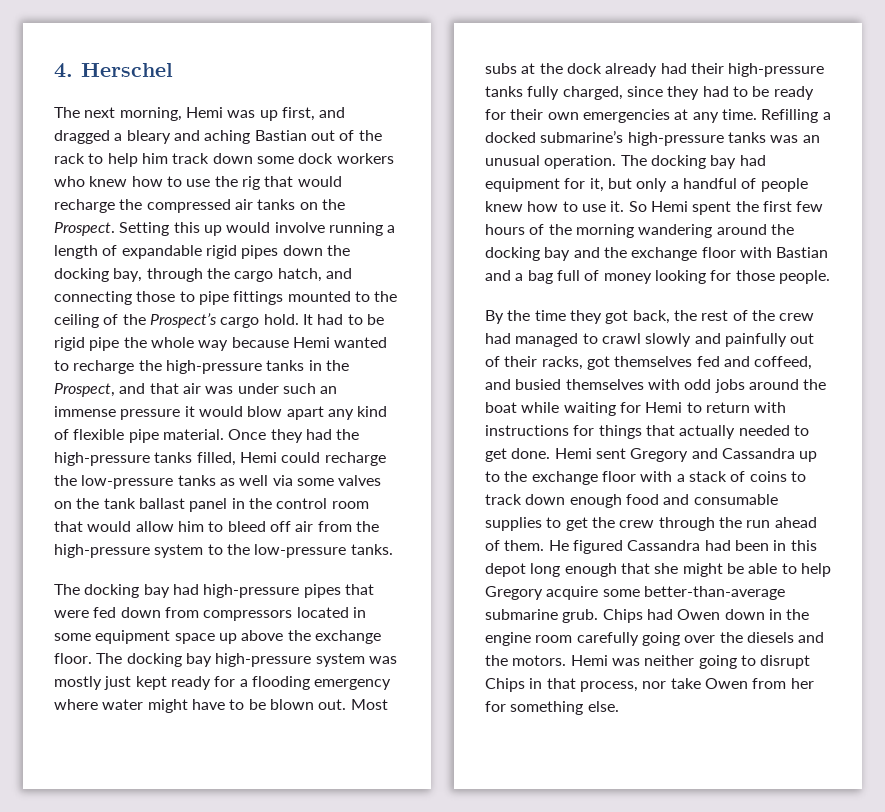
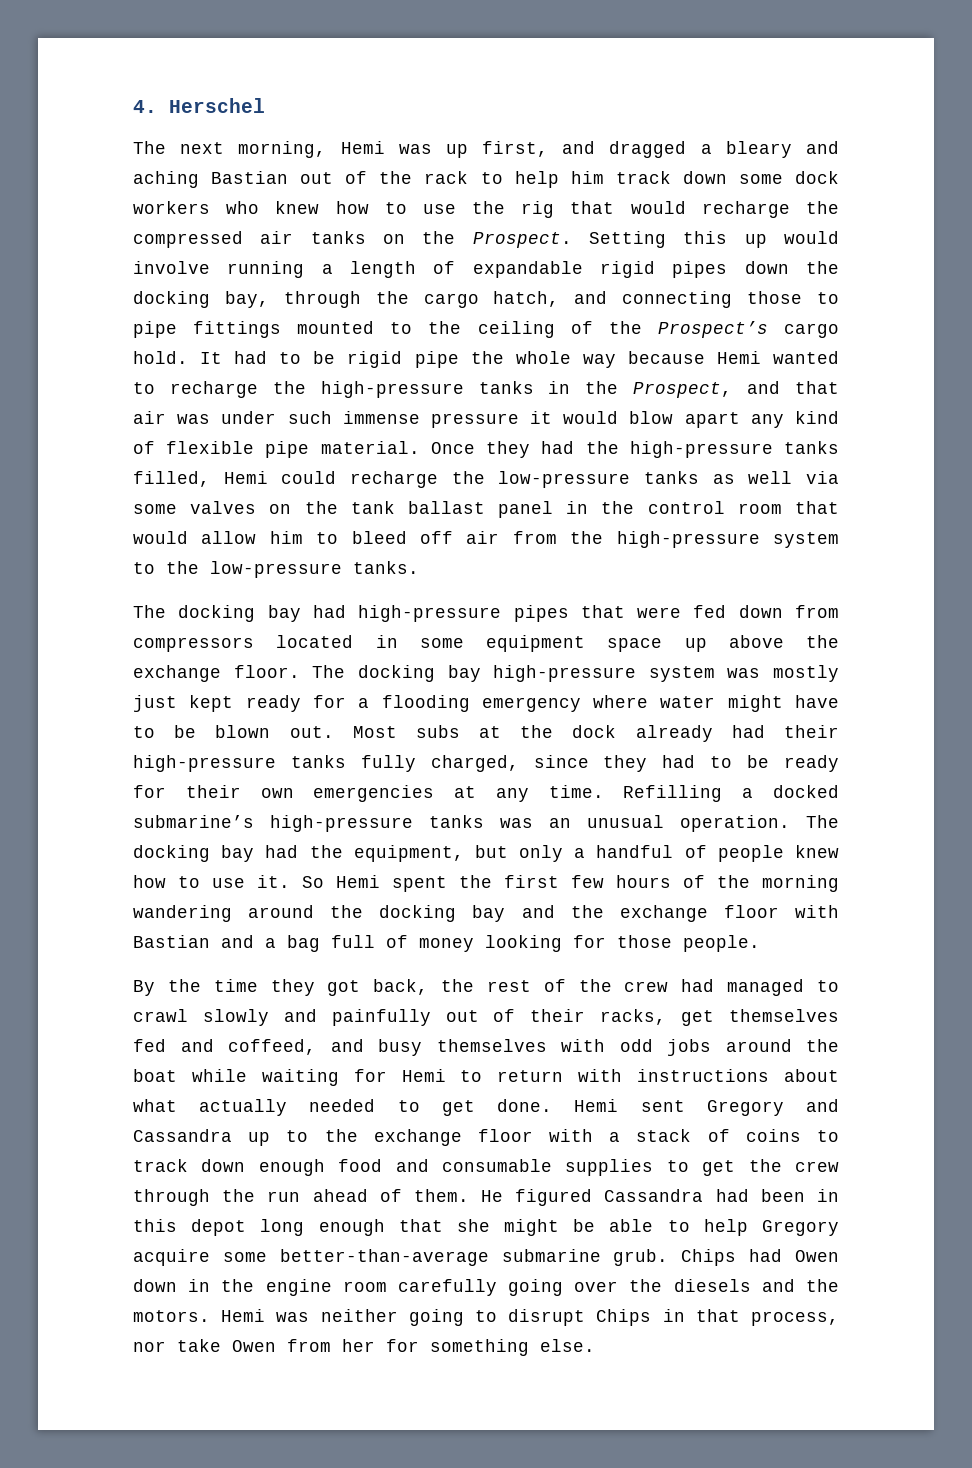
[320,386,338,394] an -> (332, 417) none
[485,178,604,192] equipment for it, -> [309,845,464,862] the equipment,
[586,356,610,370] got -> [681,1010,715,1026] get
[515,379,562,390] busied -> [378,1039,422,1056] busy
[573,425,675,439] for things that -> [784,1069,840,1082] [133,1099,177,1112] about what

